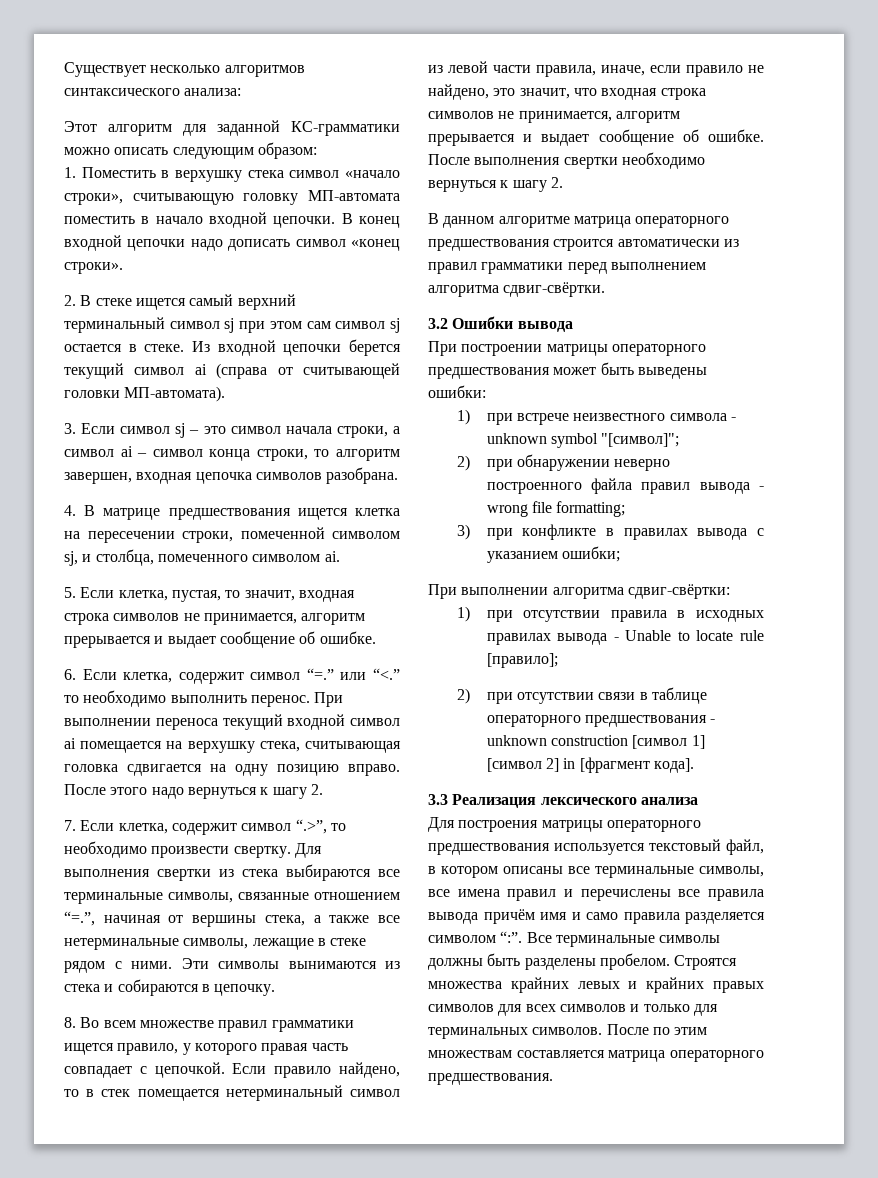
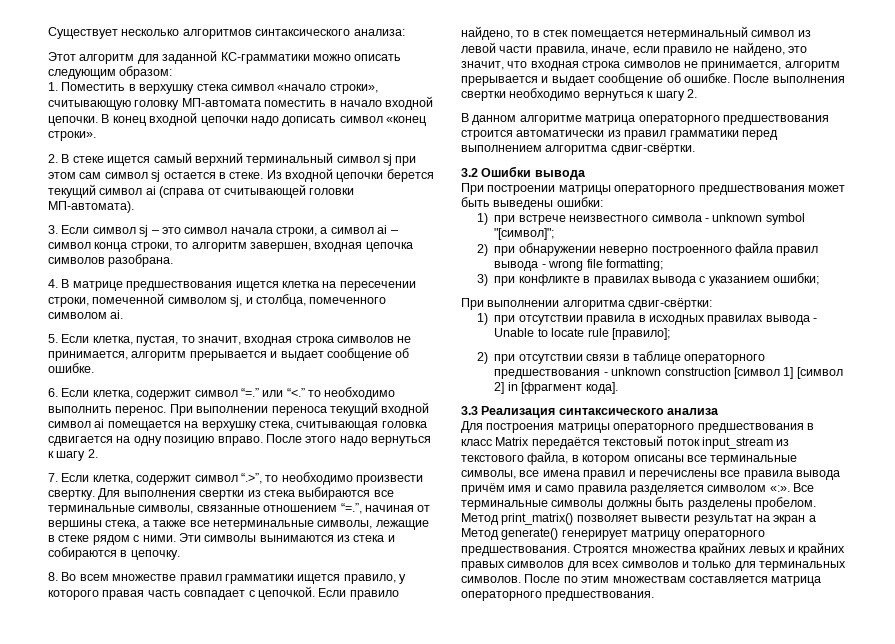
[540,797,637,805] лексического -> [558,408,664,415] синтаксического
[554,839,764,855] используется текстовый файл, -> [806,423,814,430] [461,435,790,449] [461,451,569,465] в класс Matrix передаётся текстовый поток input_stream из текстового файла,
[500,931,523,943] “:”. -> [769,485,790,492] «:».
(670, 961) none -> [461,513,816,525] [461,528,765,540] [461,546,570,556] Метод print_matrix() позволяет вывести результат на экран а Метод generate() генерирует матрицу операторного предшествования.

